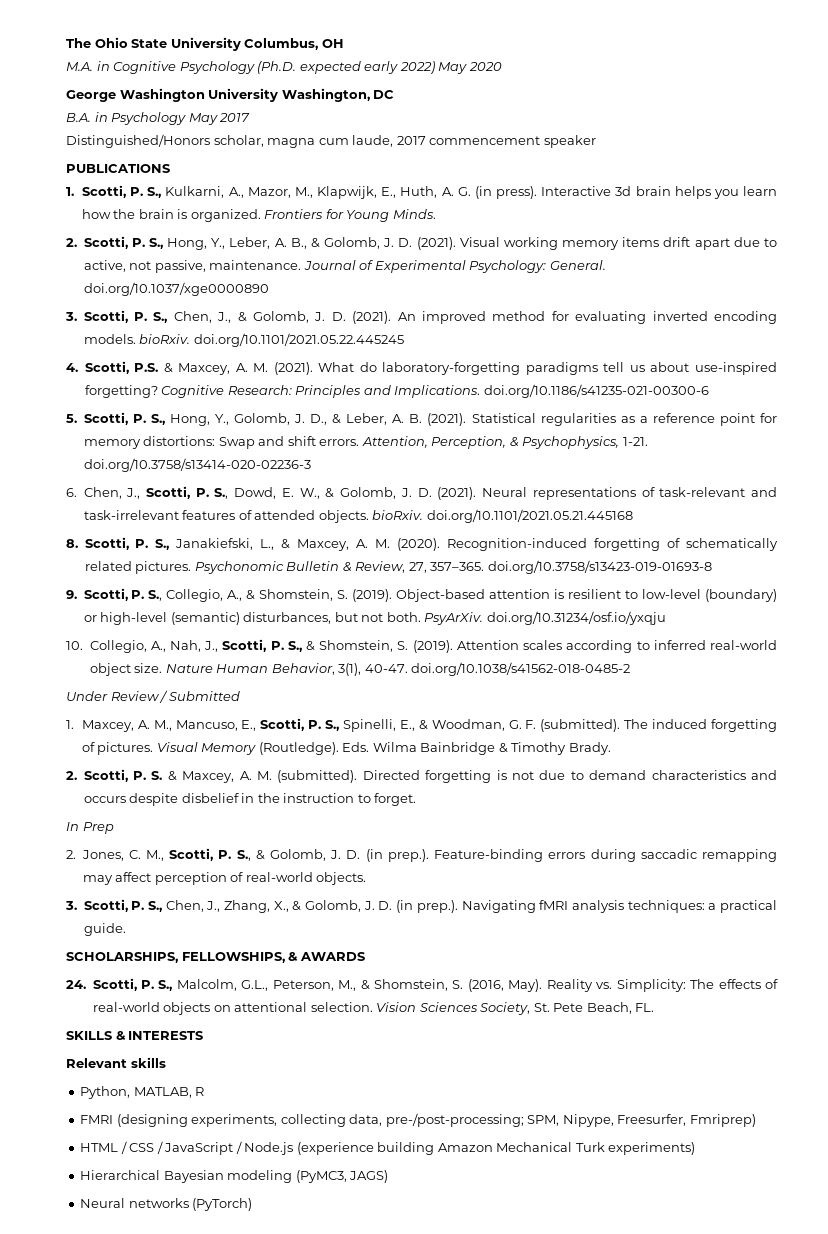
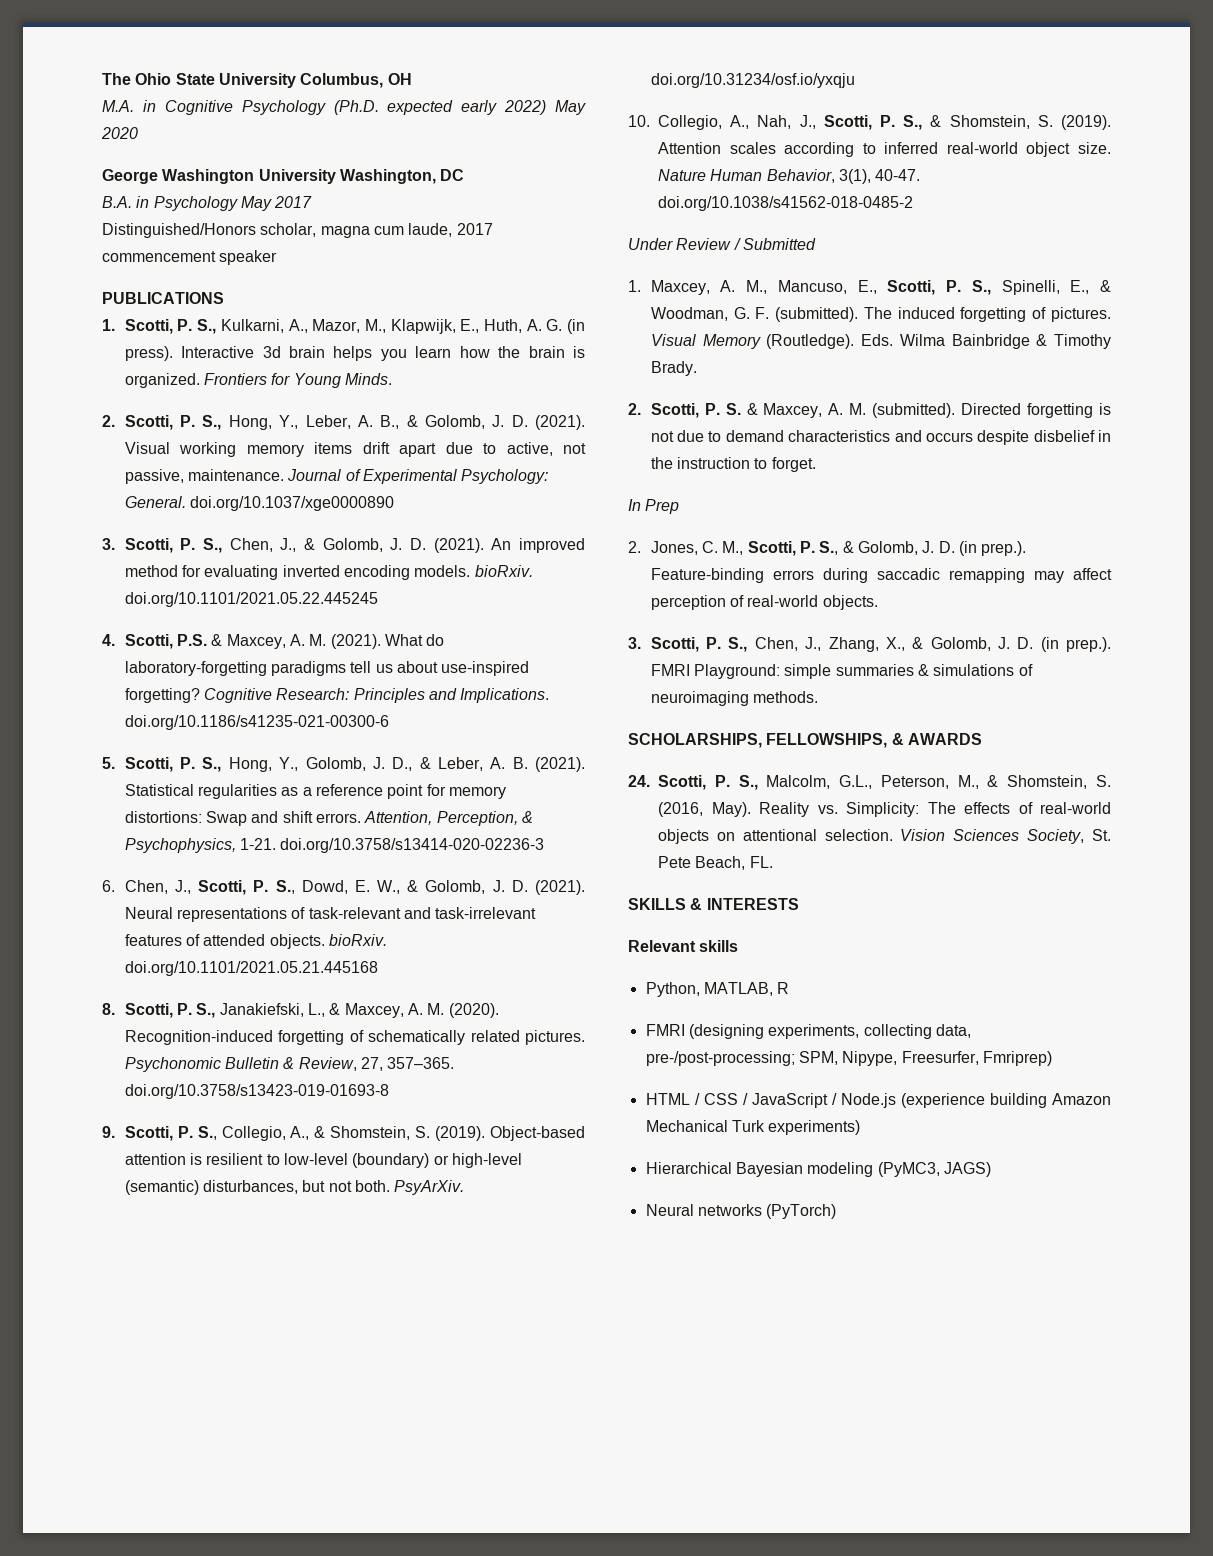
[461,900,778,913] [83,923,126,936] Navigating fMRI analysis techniques: a practical guide. -> [650,664,1033,679] [650,691,819,706] FMRI Playground: simple summaries & simulations of neuroimaging methods.

